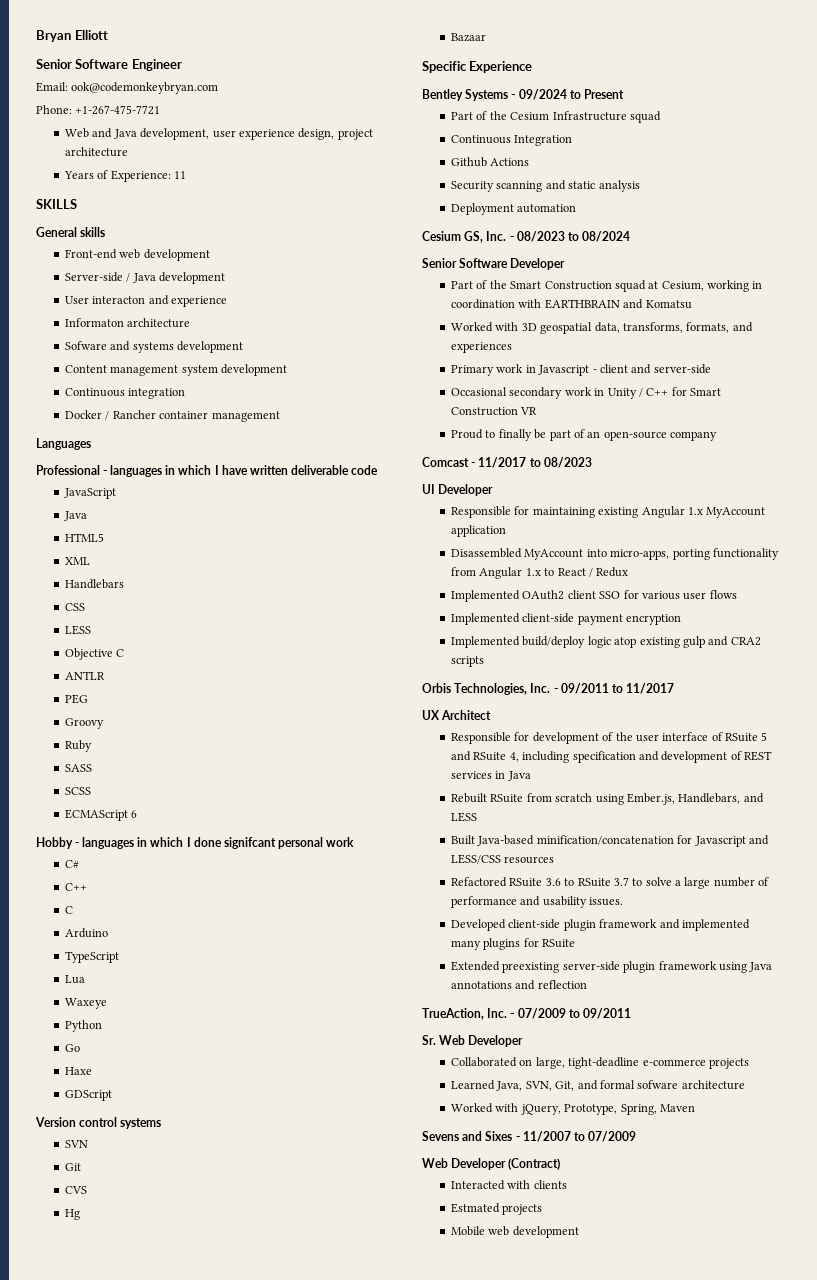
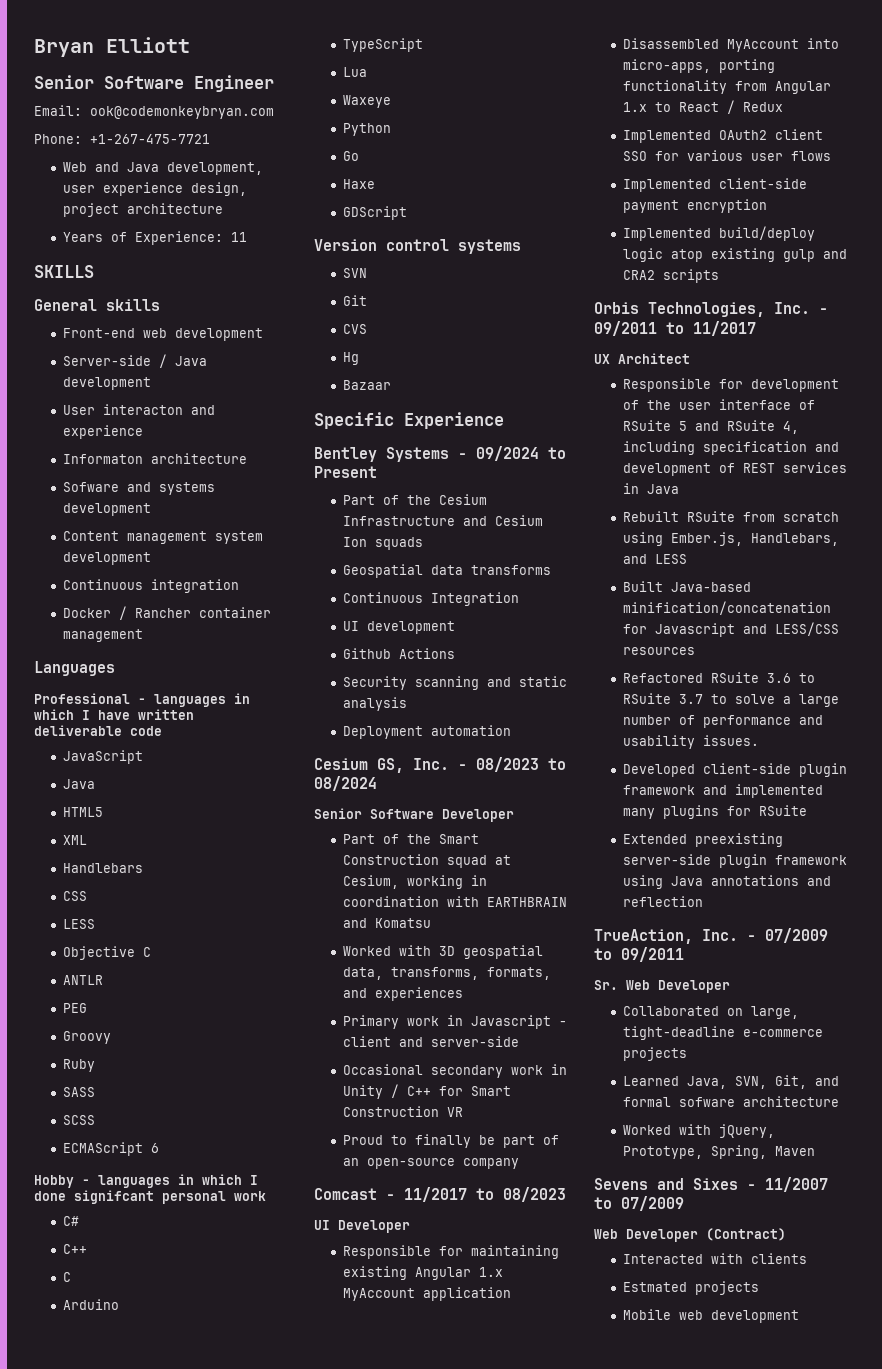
[629,111,661,123] squad -> [462,515,543,526] [342,537,423,550] [342,564,551,578] and Cesium Ion squads // Geospatial data transforms
(573, 140) none -> [342,621,455,634] // UI development

